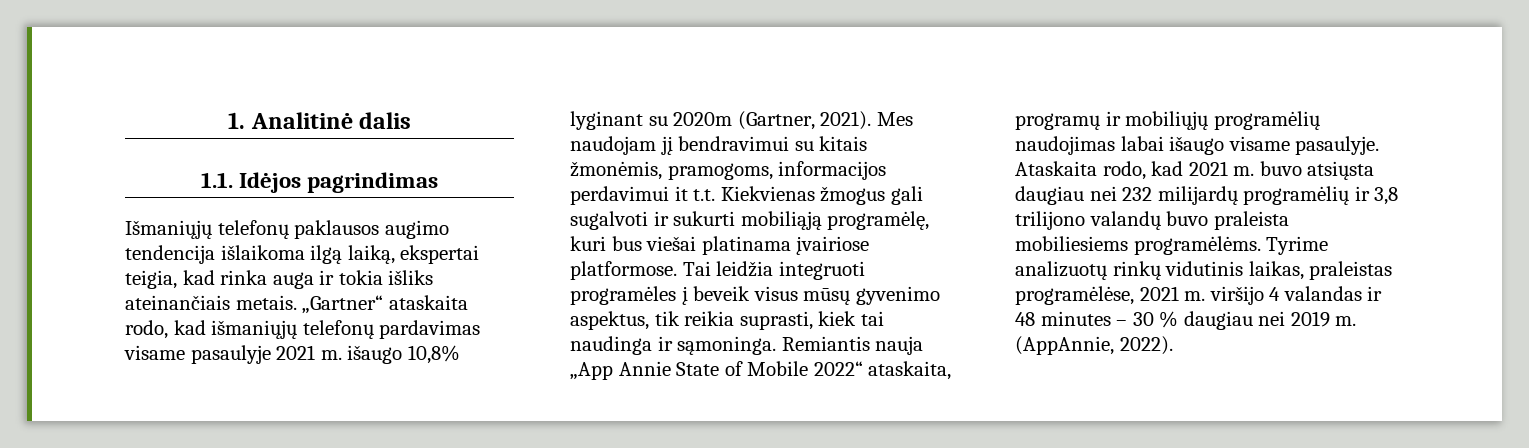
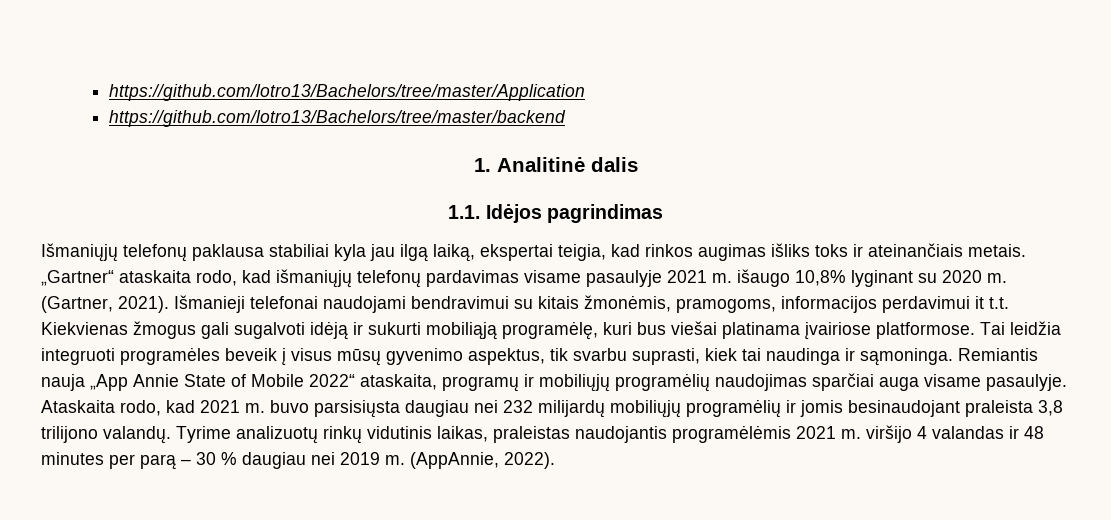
(228, 120) none -> [108,84,585,101] [108,110,566,127] https://github.com/lotro13/Bachelors/tree/master/Application // https://github.com/lotro13/Bachelors/tree/master/backend //
[294,220,449,239] [125,245,305,264] paklausos augimo tendencija išlaikoma -> [192,244,395,261] paklausa stabiliai kyla jau
[220,270,434,289] rinka auga ir tokia išliks -> [645,243,863,261] rinkos augimas išliks toks ir
[673,111,913,130] [570,136,673,155] 2020m (Gartner, 2021). Mes naudojam jį -> [942,270,1007,283] [41,295,406,313] 2020 m. (Gartner, 2021). Išmanieji telefonai naudojami
(648, 220) none -> [310,321,348,340] idėją
[681,286,751,305] į beveik -> [225,348,286,366] beveik į
[684,311,735,326] reikia -> [573,348,627,361] svarbu
[1120,136,1225,155] labai išaugo -> [812,373,919,391] sparčiai auga
[1307,161,1375,180] atsiųsta -> [314,400,400,418] parsisiųsta
(1238, 195) none -> [610,400,681,418] mobiliųjų
[1374,187,1399,205] [1015,211,1289,230] [1015,236,1261,255] 3,8 trilijono valandų buvo praleista mobiliesiems programėlėms. -> [800,400,1063,417] [41,426,171,444] jomis besinaudojant praleista 3,8 trilijono valandų.
[1015,286,1134,305] programėlėse, -> [575,425,791,443] naudojantis programėlėmis
(1111, 318) none -> [109,454,176,470] per parą

